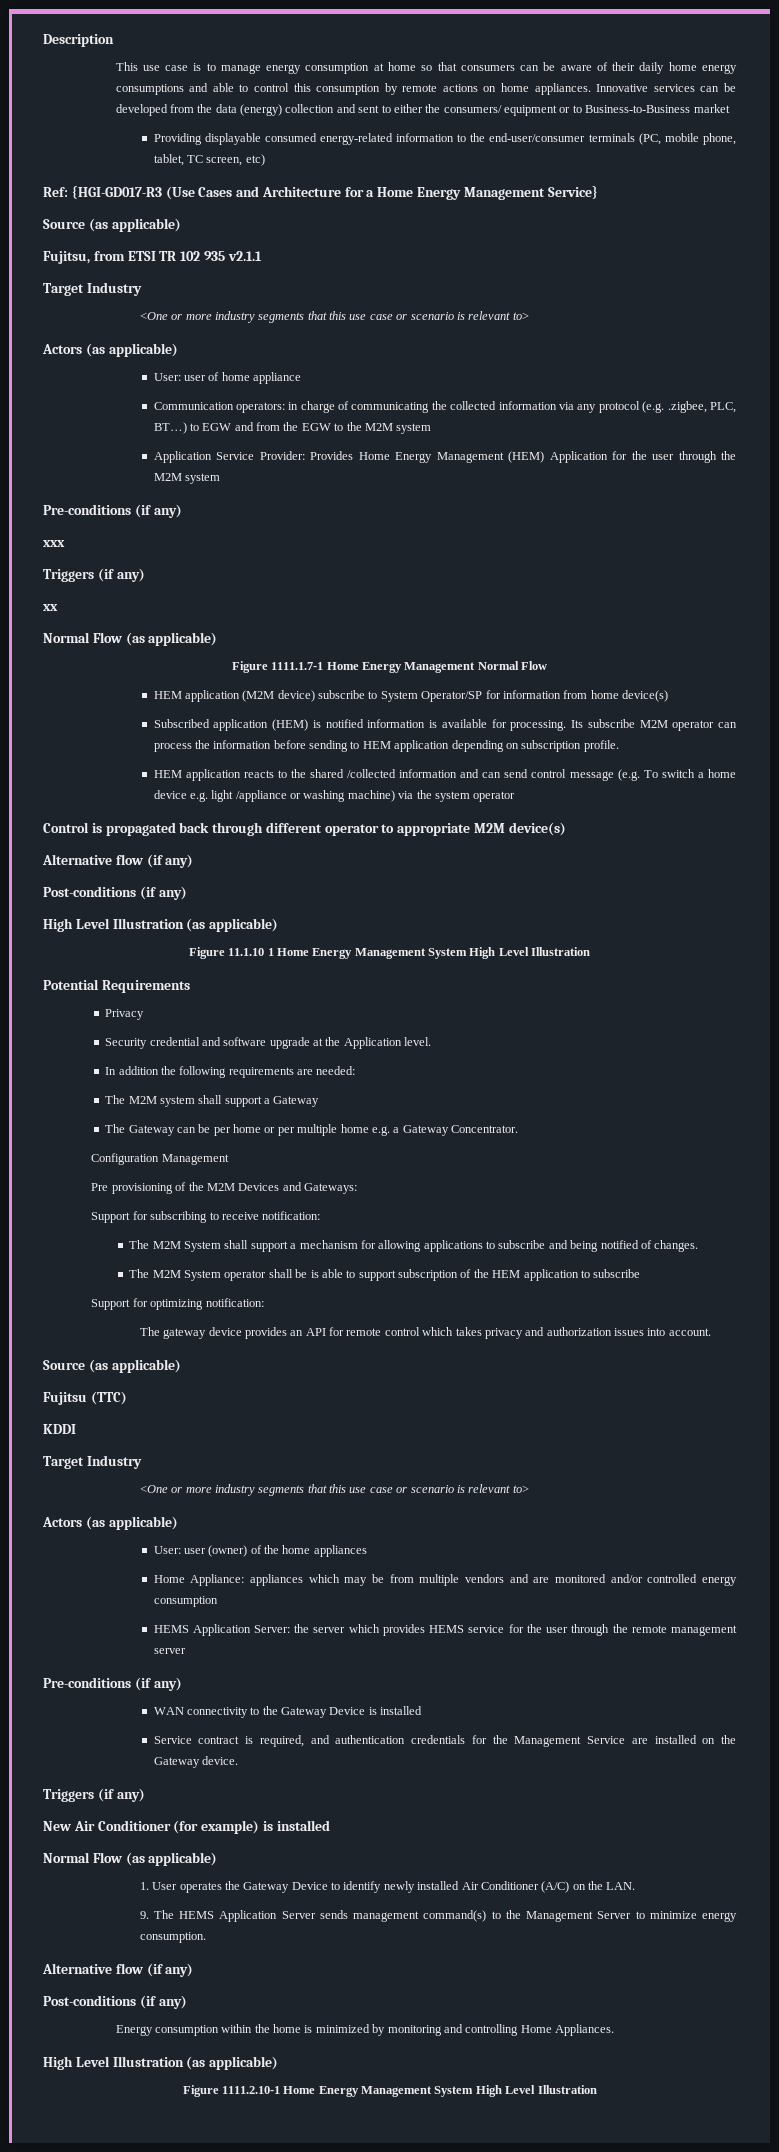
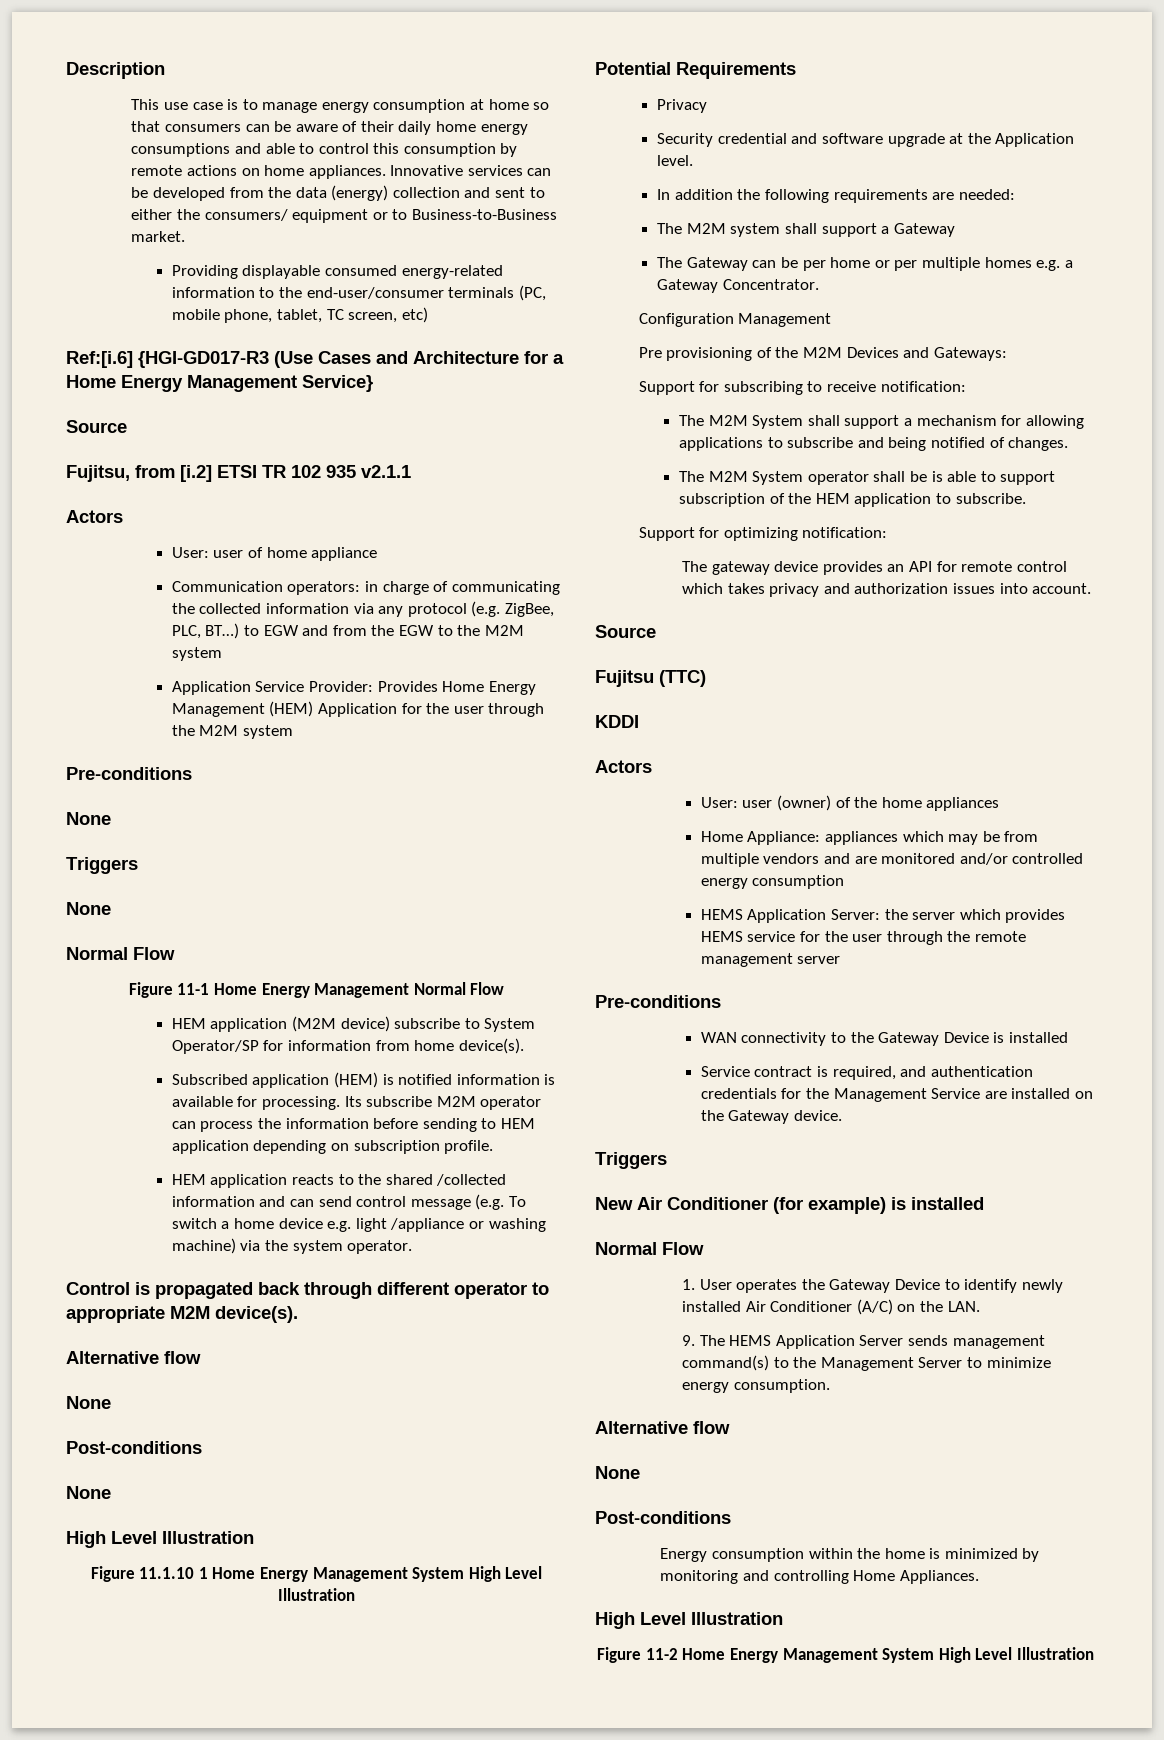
[693,104,730,113] market -> [131,231,186,242] market.
[43,187,68,197] Ref: -> [66,351,133,368] Ref:[i.6]
[88,218,181,232] (as applicable) -> (127, 426) none
(125, 256) none -> [180,465,212,482] [i.2]
[43,282,142,296] [139,311,529,323] [42,343,178,357] // Target Industry // <One or more industry segments that this use case or scenario is relevant to> // Actors (as applicable) -> [66,510,123,523] // Actors
[667,401,707,413] .zigbee, -> [504,603,554,617] ZigBee,
[134,504,182,518] [43,540,65,547] [43,568,145,582] [43,604,58,611] [43,632,218,646] [231,661,324,673] (if any) // xxx // Triggers (if any) // xx // Normal Flow (as applicable) // Figure 1111.1.7-1 -> [66,812,111,825] [66,857,138,874] [66,902,111,915] [66,947,175,960] [128,982,210,998] // None // Triggers // None // Normal Flow // Figure 11-1
[622,690,669,702] device(s) -> [458,1038,524,1054] device(s).
[473,791,516,802] operator -> [347,1240,413,1254] operator.
[508,822,566,836] [42,854,194,868] [43,886,187,900] [43,918,279,932] device(s) // Alternative flow (if any) // Post-conditions (if any) // High Level Illustration (as applicable) -> [215,1306,298,1323] [66,1351,201,1364] [66,1396,111,1409] [66,1441,202,1454] [66,1486,111,1499] [66,1531,254,1548] device(s). // Alternative flow // None // Post-conditions // None // High Level Illustration
[340,1124,369,1133] home -> [984,257,1032,268] homes
[593,1269,641,1278] subscribe -> [955,493,1026,504] subscribe.
[88,1359,181,1373] (as applicable) -> (656, 631) none
[43,1455,142,1469] [139,1484,529,1496] [42,1516,178,1530] // Target Industry // <One or more industry segments that this use case or scenario is relevant to> // Actors (as applicable) -> [595,760,652,773] // Actors
[134,1677,182,1691] (if any) -> (721, 1001) none
[97,1788,145,1802] (if any) -> (667, 1160) none
[125,1852,218,1866] (as applicable) -> (704, 1248) none
[146,1963,194,1977] [43,1995,187,2009] (if any) // Post-conditions (if any) -> [595,1466,640,1479] [595,1511,731,1524] // None // Post-conditions
[186,2056,279,2070] [182,2085,280,2097] (as applicable) // Figure 1111.2.10-1 -> [597,1647,678,1663] // Figure 11-2

